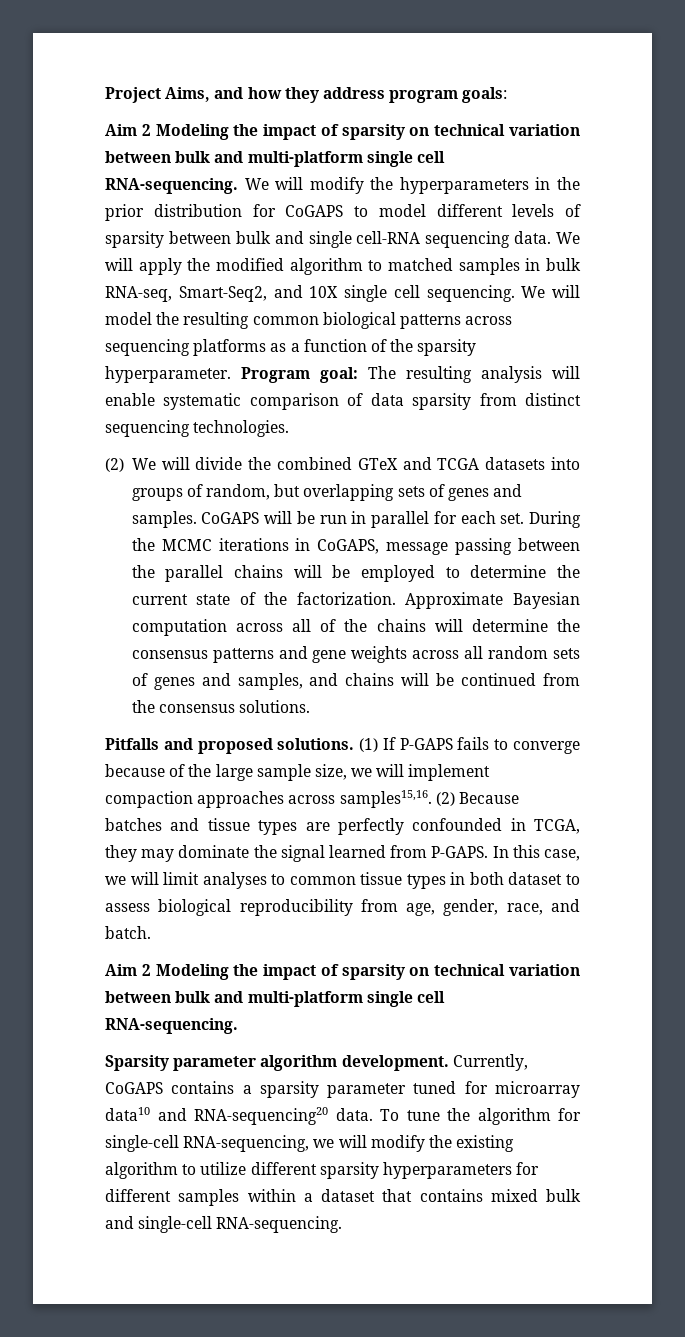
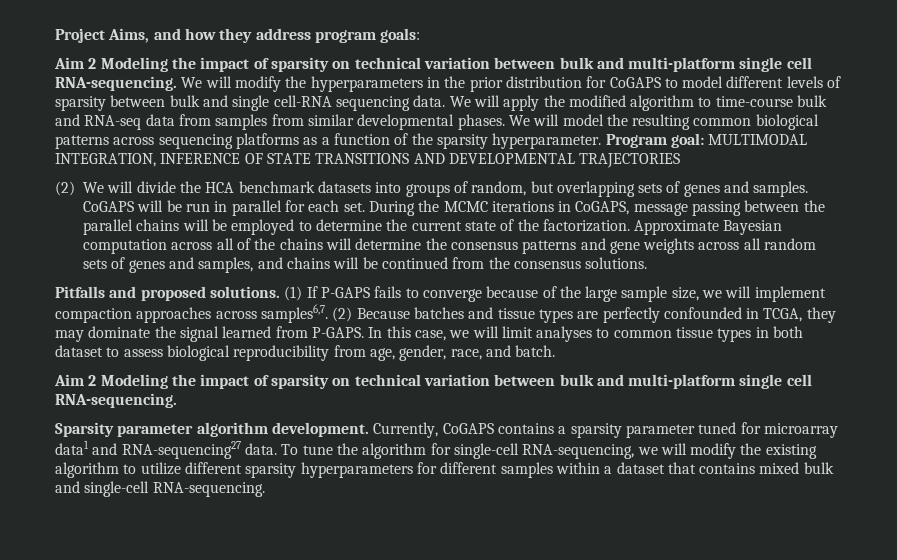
[388,258,581,275] [105,285,515,302] matched samples in bulk RNA-seq, Smart-Seq2, and 10X single cell sequencing. -> [715,95,828,107] [55,114,505,130] time-course bulk and RNA-seq data from samples from similar developmental phases.
[368,366,580,383] [105,393,581,410] [105,420,290,437] The resulting analysis will enable systematic comparison of data sparsity from distinct sequencing technologies. -> [708,134,808,145] [55,153,681,168] MULTIMODAL INTEGRATION, INFERENCE OF STATE TRANSITIONS AND DEVELOPMENTAL TRAJECTORIES
[276,457,480,470] combined GTeX and TCGA -> [205,181,315,193] HCA benchmark
[339,790,432,808] samples15,16. -> [260,304,328,323] samples6,7.
[105,1107,328,1125] data10 and RNA-sequencing20 -> [55,440,241,459] data1 and RNA-sequencing27

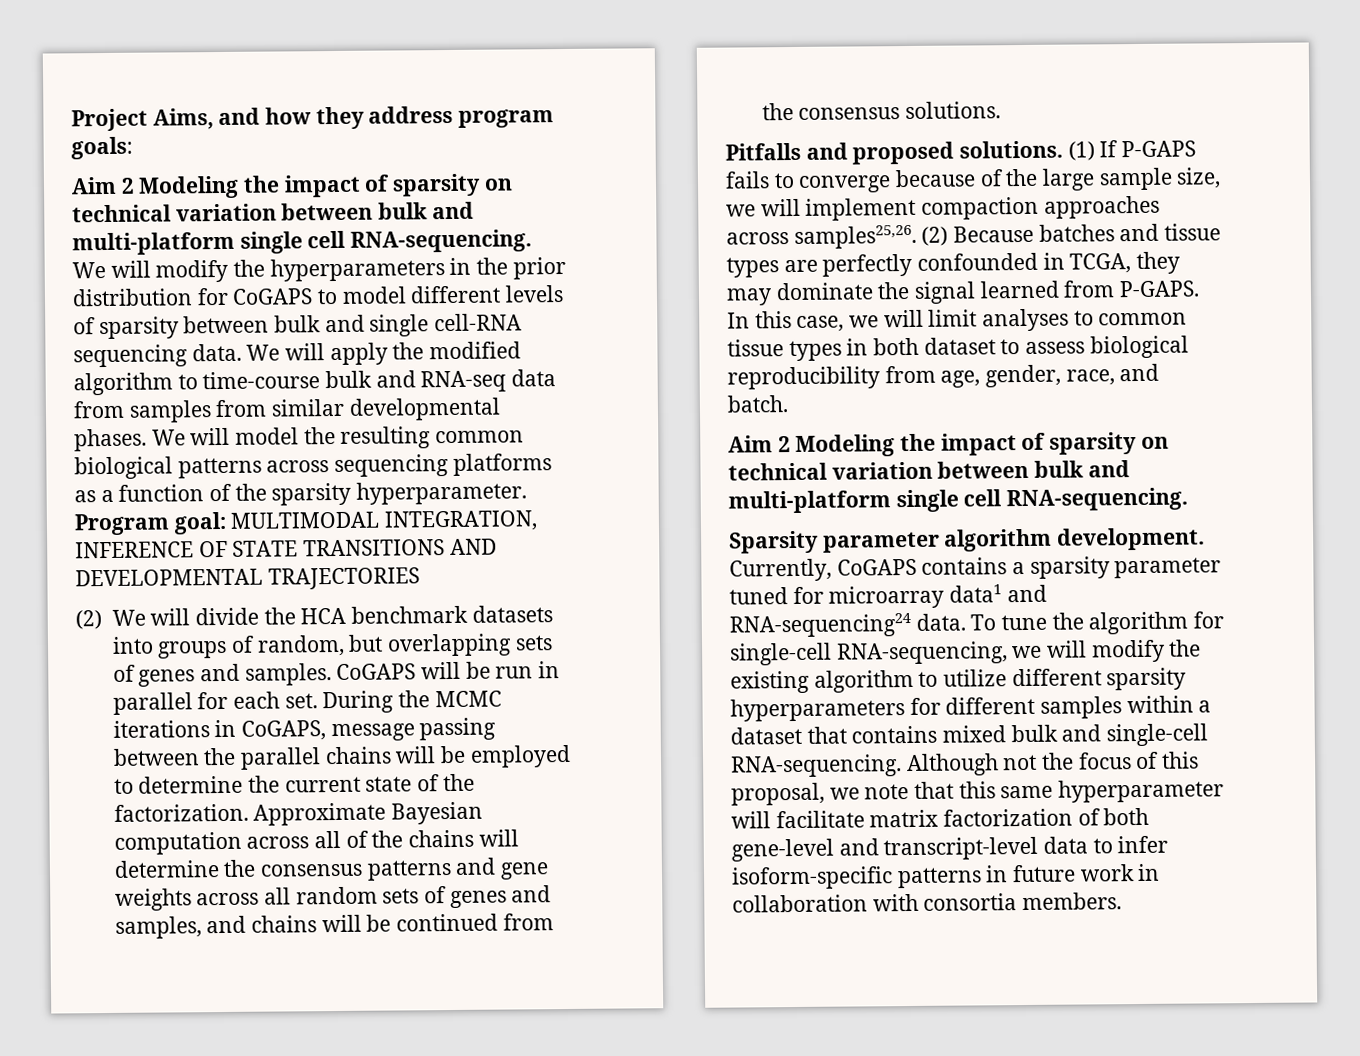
[260,304,328,323] samples6,7. -> [793,224,917,249] samples25,26.
[121,441,241,459] RNA-sequencing27 -> [729,612,911,638] RNA-sequencing24
(265, 489) none -> [905,751,1200,777] [731,779,1225,806] [731,807,1150,829] [731,835,1169,862] [731,863,1161,890] [732,892,1123,913] Although not the focus of this proposal, we note that this same hyperparameter will facilitate matrix factorization of both gene-level and transcript-level data to infer isoform-specific patterns in future work in collaboration with consortia members.

